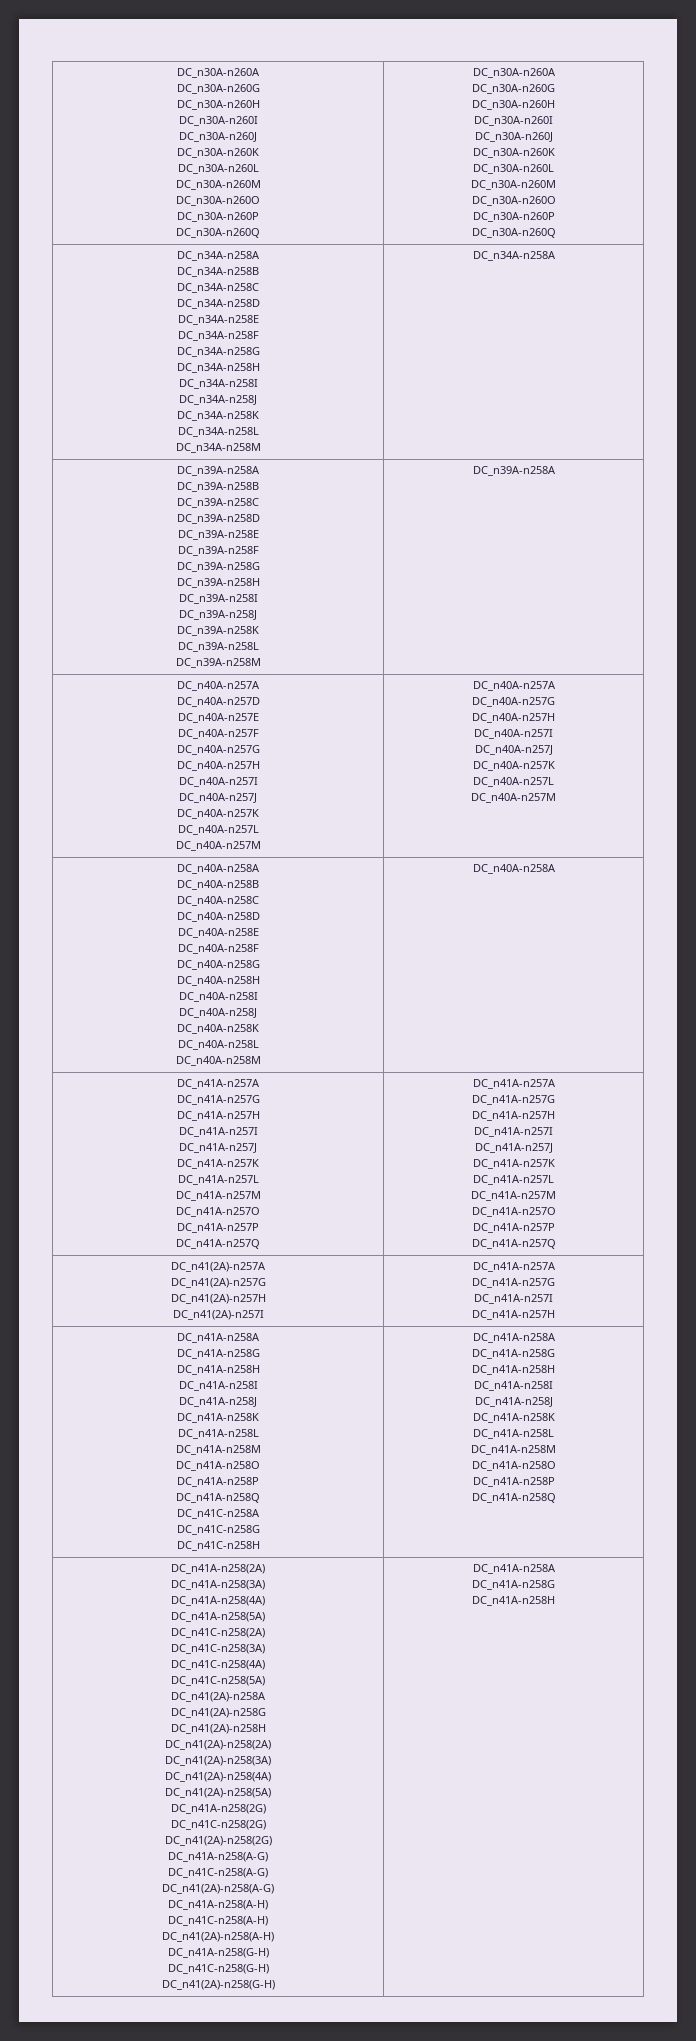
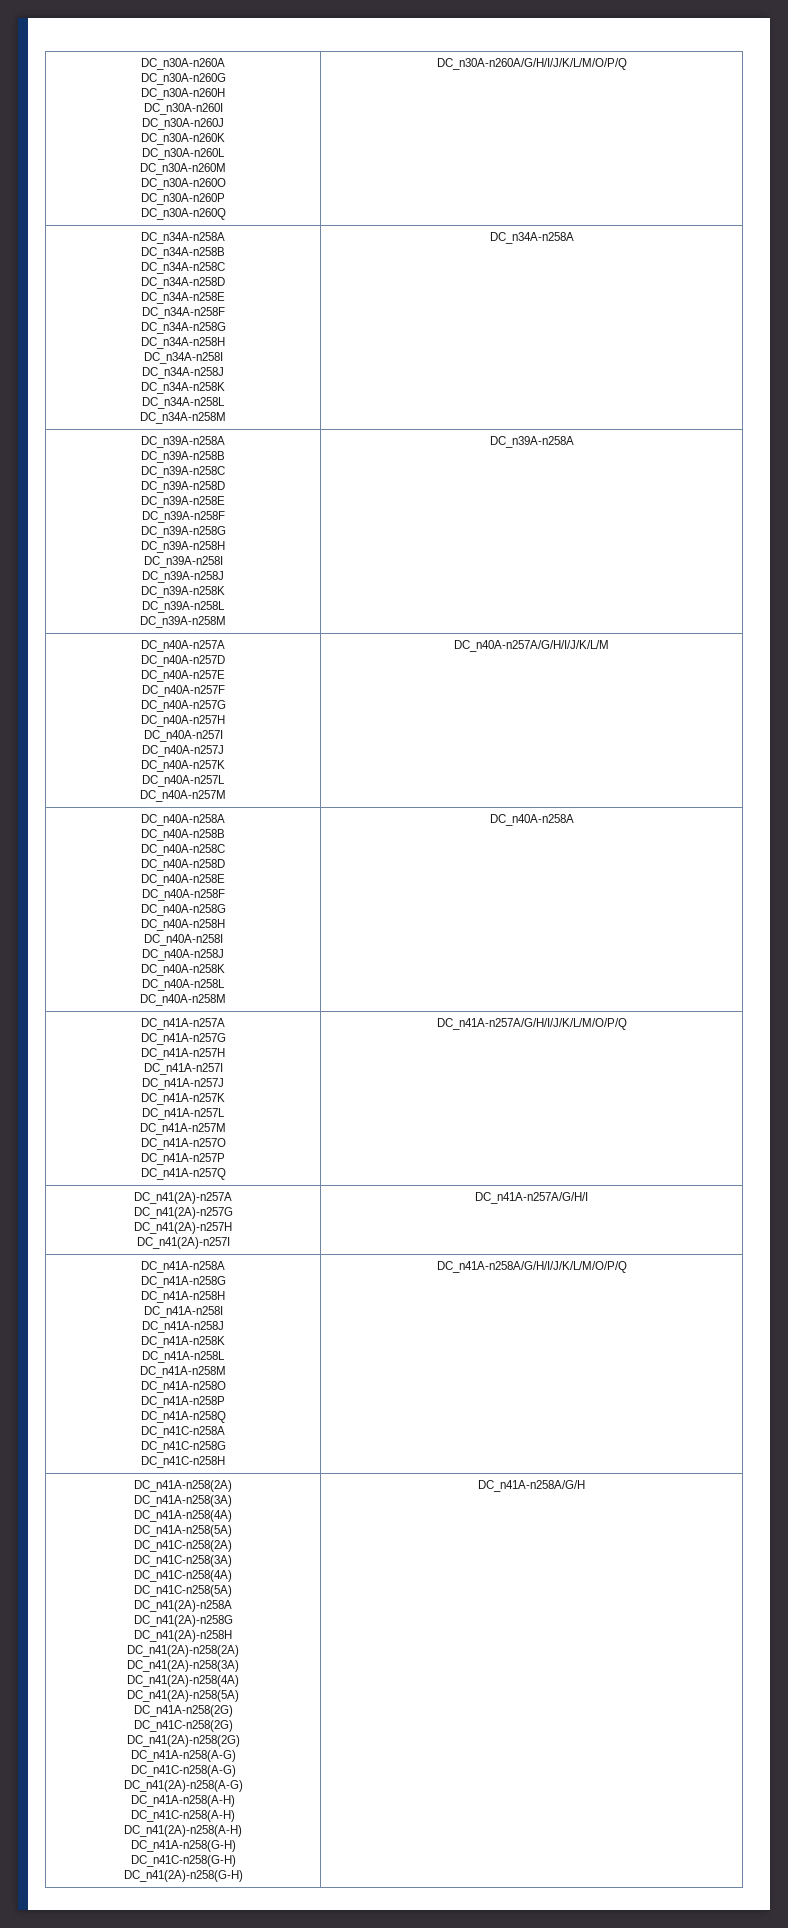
[472,68,556,78] [472,84,555,94] [472,100,555,110] [474,116,553,126] [474,132,553,142] [472,148,555,158] [473,164,554,174] [471,180,556,190] [471,196,556,206] [472,212,555,222] [471,228,556,238] DC_n30A-n260A // DC_n30A-n260G // DC_n30A-n260H // DC_n30A-n260I // DC_n30A-n260J // DC_n30A-n260K // DC_n30A-n260L // DC_n30A-n260M // DC_n30A-n260O // DC_n30A-n260P // DC_n30A-n260Q -> [436,58,627,70] DC_n30A-n260A/G/H/I/J/K/L/M/O/P/Q
[472,681,556,691] [472,697,555,707] [472,713,555,723] [474,729,553,739] [474,745,553,755] [472,761,555,771] [473,777,554,787] [471,793,556,803] DC_n40A-n257A // DC_n40A-n257G // DC_n40A-n257H // DC_n40A-n257I // DC_n40A-n257J // DC_n40A-n257K // DC_n40A-n257L // DC_n40A-n257M -> [454,640,609,652] DC_n40A-n257A/G/H/I/J/K/L/M
[472,1079,556,1089] [472,1095,555,1105] [472,1111,555,1121] [474,1127,553,1137] [474,1143,553,1153] [472,1159,555,1169] [473,1175,554,1185] [471,1191,556,1201] [471,1207,556,1217] [472,1223,555,1233] [471,1239,556,1249] DC_n41A-n257A // DC_n41A-n257G // DC_n41A-n257H // DC_n41A-n257I // DC_n41A-n257J // DC_n41A-n257K // DC_n41A-n257L // DC_n41A-n257M // DC_n41A-n257O // DC_n41A-n257P // DC_n41A-n257Q -> [436,1018,627,1030] DC_n41A-n257A/G/H/I/J/K/L/M/O/P/Q
[472,1262,556,1272] [472,1278,555,1288] [474,1294,553,1304] [472,1310,555,1320] DC_n41A-n257A // DC_n41A-n257G // DC_n41A-n257I // DC_n41A-n257H -> [475,1192,588,1204] DC_n41A-n257A/G/H/I
[472,1333,556,1343] [472,1349,555,1359] [472,1365,555,1375] [474,1381,553,1391] [474,1397,553,1407] [472,1413,555,1423] [473,1429,554,1439] [471,1445,556,1455] [471,1461,556,1471] [472,1477,555,1487] [471,1493,556,1503] DC_n41A-n258A // DC_n41A-n258G // DC_n41A-n258H // DC_n41A-n258I // DC_n41A-n258J // DC_n41A-n258K // DC_n41A-n258L // DC_n41A-n258M // DC_n41A-n258O // DC_n41A-n258P // DC_n41A-n258Q -> [436,1261,627,1273] DC_n41A-n258A/G/H/I/J/K/L/M/O/P/Q
[472,1564,556,1574] [472,1580,555,1590] [472,1596,555,1606] DC_n41A-n258A // DC_n41A-n258G // DC_n41A-n258H -> [478,1480,585,1492] DC_n41A-n258A/G/H

